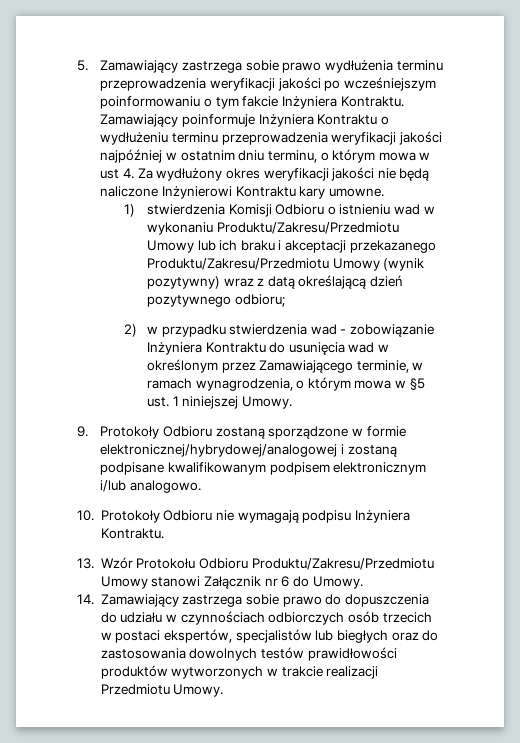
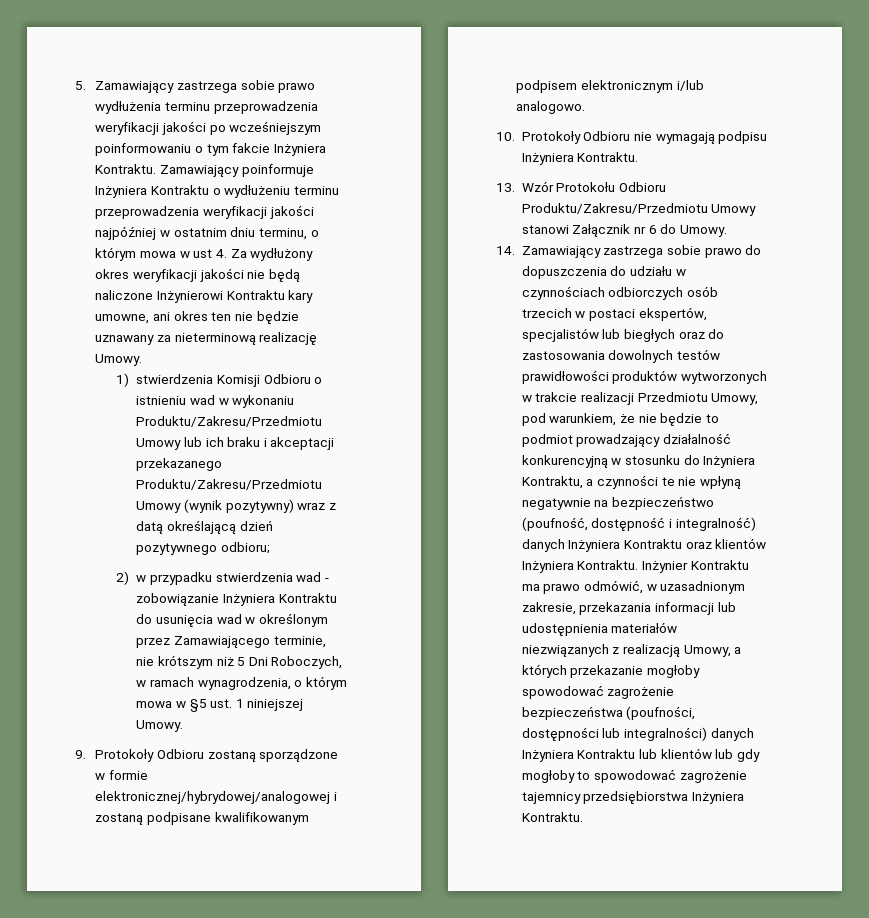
[328,188,384,197] umowne. -> [95,311,299,324] [95,332,318,345] [95,354,143,366] umowne, ani okres ten nie będzie uznawany za nieterminową realizację Umowy.
(409, 366) none -> [136,655,343,669] nie krótszym niż 5 Dni Roboczych,
[173,684,224,697] Umowy. -> [711,393,759,405] [521,413,719,426] [521,433,732,447] [521,455,756,468] [521,475,741,489] [521,497,715,510] [521,517,756,531] [521,538,767,552] [521,560,749,573] [521,580,746,594] [521,602,736,615] [521,622,678,636] [521,644,742,657] [521,664,701,678] [521,685,675,699] [521,706,696,720] [521,727,754,741] [521,748,760,762] [521,769,747,783] [521,791,745,804] [521,812,583,822] Umowy, pod warunkiem, że nie będzie to podmiot prowadzający działalność konkurencyjną w stosunku do Inżyniera Kontraktu, a czynności te nie wpłyną negatywnie na bezpieczeństwo (poufność, dostępność i integralność) danych Inżyniera Kontraktu oraz klientów Inżyniera Kontraktu. Inżynier Kontraktu ma prawo odmówić, w uzasadnionym zakresie, przekazania informacji lub udostępnienia materiałów niezwiązanych z realizacją Umowy, a których przekazanie mogłoby spowodować zagrożenie bezpieczeństwa (poufności, dostępności lub integralności) danych Inżyniera Kontraktu lub klientów lub gdy mogłoby to spowodować zagrożenie tajemnicy przedsiębiorstwa Inżyniera Kontraktu.

